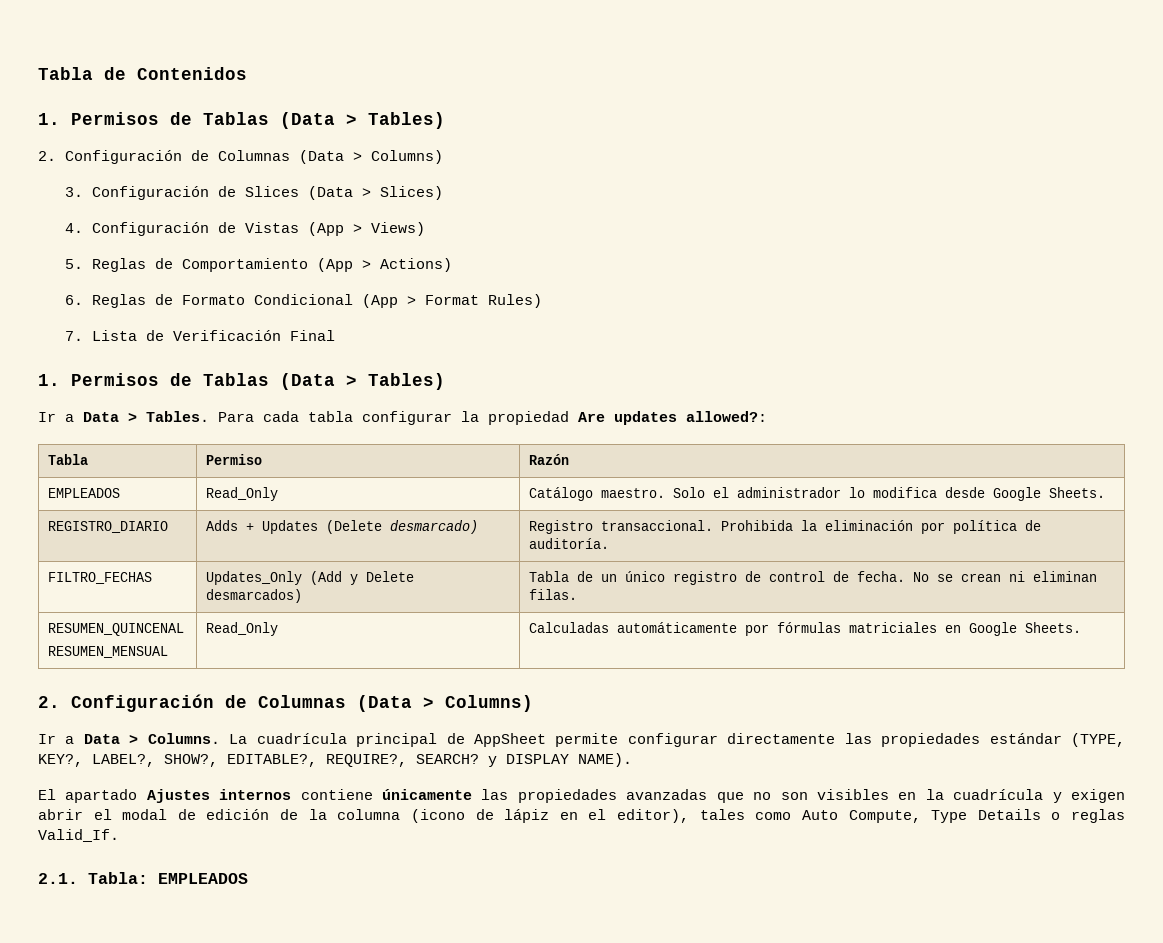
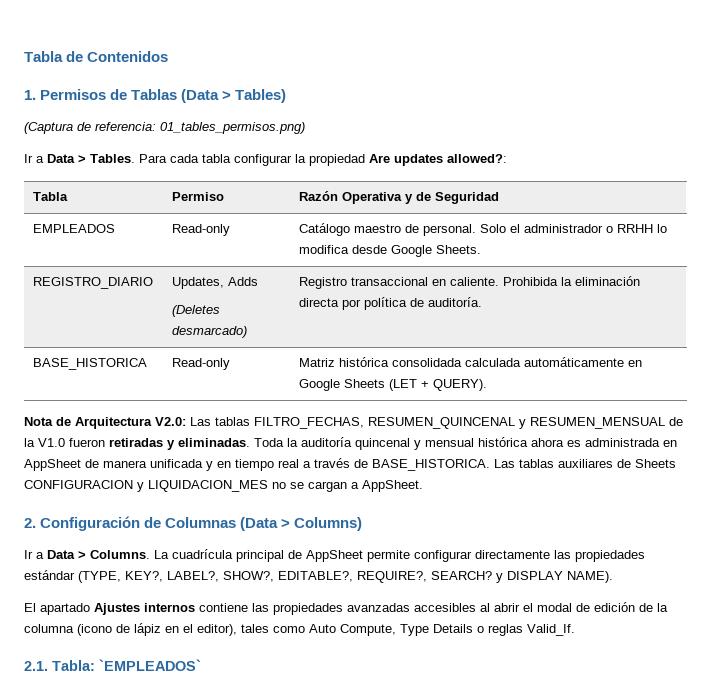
[38,150,443,164] [64,186,443,200] [64,222,425,236] [64,258,452,272] [64,294,542,308] [64,330,335,341] [38,373,445,390] 2. Configuración de Columnas (Data > Columns) // 3. Configuración de Slices (Data > Slices) // 4. Configuración de Vistas (App > Views) // 5. Reglas de Comportamiento (App > Actions) // 6. Reglas de Formato Condicional (App > Format Rules) // 7. Lista de Verificación Final // 1. Permisos de Tablas (Data > Tables) -> [24,122,305,134] (Captura de referencia: 01_tables_permisos.png)
(569, 459) none -> [342,192,500,204] Operativa y de Seguridad
[205,487,278,501] Read_Only -> [172,224,231,236] Read-only
[600,488,665,498] maestro. -> [354,224,477,236] maestro de personal.
(841, 492) none -> [606,224,654,233] o RRHH
(168, 527) none -> [172,277,225,289] Updates,
[245,520,382,534] + Updates (Delete -> [172,305,221,317] // (Deletes
[600,520,713,531] transaccional. -> [351,277,500,286] transaccional en caliente.
(913, 525) none -> [299,298,340,307] directa
[47,572,152,584] [205,571,414,585] [205,589,302,603] [528,571,1097,585] [528,589,577,600] [47,623,184,636] [47,646,168,658] [205,622,278,636] [528,622,1081,636] FILTRO_FECHAS | Updates_Only (Add y Delete desmarcados) | Tabla de un único registro de control de fecha. No se crean ni eliminan filas. // RESUMEN_QUINCENAL // RESUMEN_MENSUAL | Read_Only | Calculadas automáticamente por fórmulas matriciales en Google Sheets. -> [33,358,148,370] [172,358,231,370] [299,357,643,367] [299,379,488,391] [24,417,683,429] [24,437,677,450] [24,458,676,471] [24,480,423,492] BASE_HISTORICA | Read-only | Matriz histórica consolidada calculada automáticamente en Google Sheets (LET + QUERY). // Nota de Arquitectura V2.0: Las tablas FILTRO_FECHAS, RESUMEN_QUINCENAL y RESUMEN_MENSUAL de la V1.0 fueron retiradas y eliminadas. Toda la auditoría quincenal y mensual histórica ahora es administrada en AppSheet de manera unificada y en tiempo real a través de BASE_HISTORICA. Las tablas auxiliares de Sheets CONFIGURACION y LIQUIDACION_MES no se cargan a AppSheet.
[382,789,473,800] únicamente -> (248, 607) none
[716,789,1125,803] que no son visibles en la cuadrícula y exigen -> [414,603,490,612] accesibles al
[158,873,248,884] EMPLEADOS -> [99,659,201,671] `EMPLEADOS`

